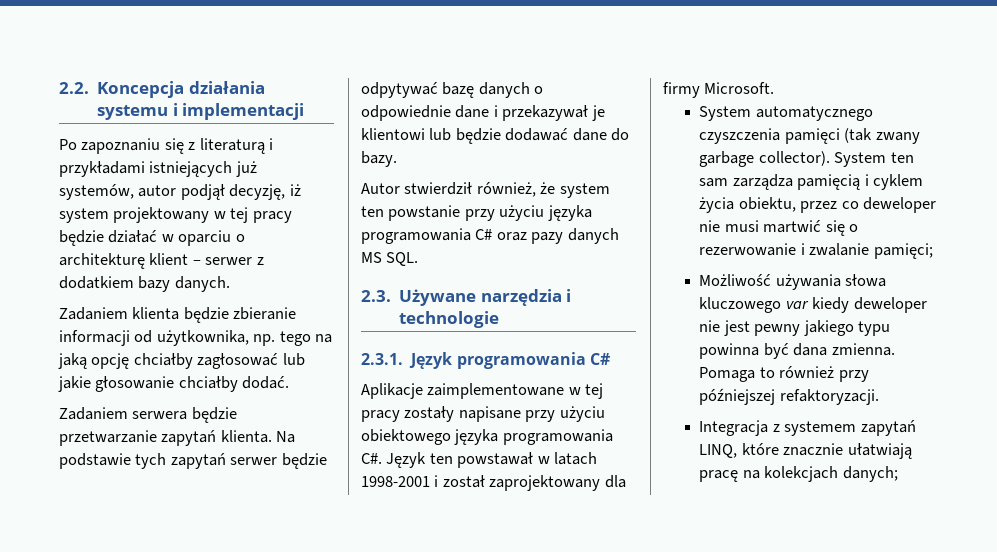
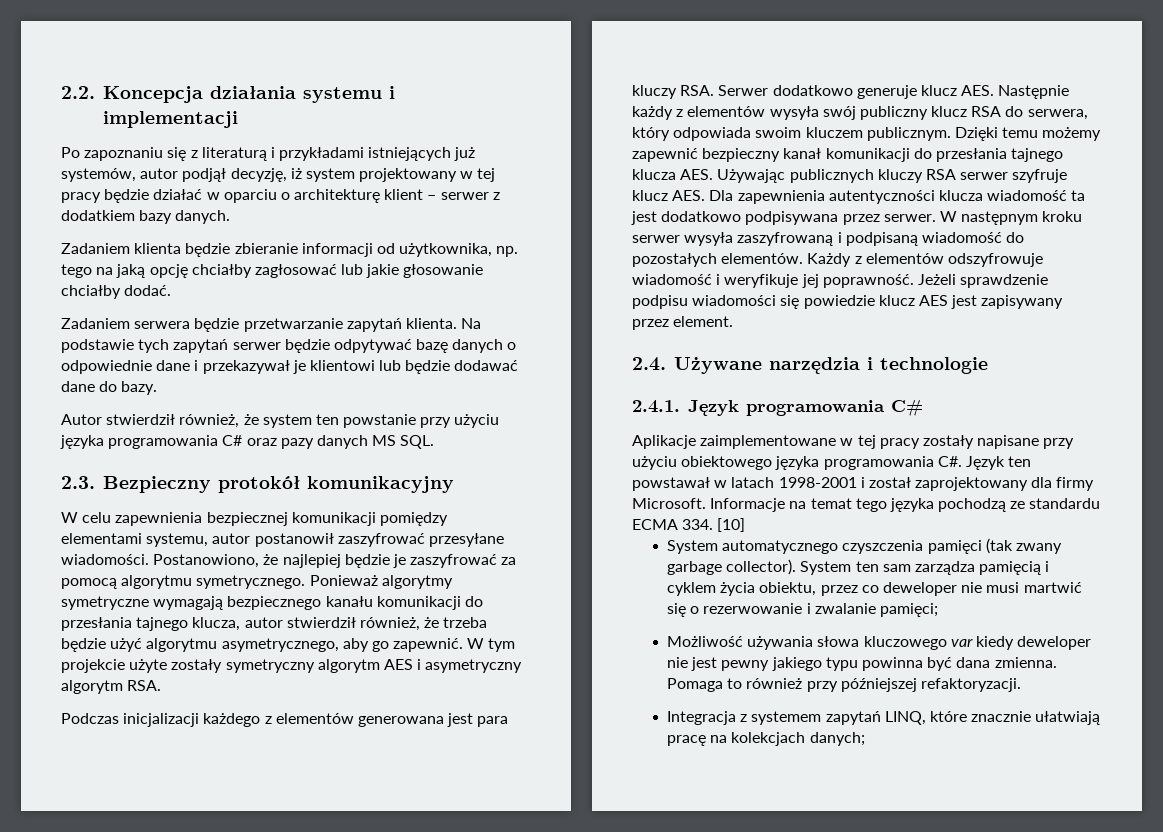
(391, 296) none -> [102,476,454,493] [61,512,448,526] [61,533,504,547] [61,554,517,568] [61,575,453,589] [61,596,483,610] [61,617,488,631] [61,638,516,652] [61,659,523,673] [61,680,162,694] [61,713,509,727] [632,85,1070,99] [632,106,1088,120] [632,127,1102,141] [632,148,1064,162] [632,169,1068,183] [632,190,1086,204] [631,211,1083,225] [632,232,1025,246] [632,253,1043,267] [632,274,1049,288] [632,295,1064,309] [632,316,734,330] [632,357,666,371] Bezpieczny protokół komunikacyjny // W celu zapewnienia bezpiecznej komunikacji pomiędzy elementami systemu, autor postanowił zaszyfrować przesyłane wiadomości. Postanowiono, że najlepiej będzie je zaszyfrować za pomocą algorytmu symetrycznego. Ponieważ algorytmy symetryczne wymagają bezpiecznego kanału komunikacji do przesłania tajnego klucza, autor stwierdził również, że trzeba będzie użyć algorytmu asymetrycznego, aby go zapewnić. W tym projekcie użyte zostały symetryczny algorytm AES i asymetryczny algorytm RSA. // Podczas inicjalizacji każdego z elementów generowana jest para kluczy RSA. Serwer dodatkowo generuje klucz AES. Następnie każdy z elementów wysyła swój publiczny klucz RSA do serwera, który odpowiada swoim kluczem publicznym. Dzięki temu możemy zapewnić bezpieczny kanał komunikacji do przesłania tajnego klucza AES. Używając publicznych kluczy RSA serwer szyfruje klucz AES. Dla zapewnienia autentyczności klucza wiadomość ta jest dodatkowo podpisywana przez serwer. W następnym kroku serwer wysyła zaszyfrowaną i podpisaną wiadomość do pozostałych elementów. Każdy z elementów odszyfrowuje wiadomość i weryfikuje jej poprawność. Jeżeli sprawdzenie podpisu wiadomości się powiedzie klucz AES jest zapisywany przez element. // 2.4.
[361,353,403,365] 2.3.1. -> [632,400,680,413] 2.4.1.
(775, 88) none -> [710,498,1101,512] [632,518,746,532] Informacje na temat tego języka pochodzą ze standardu ECMA 334. [10]

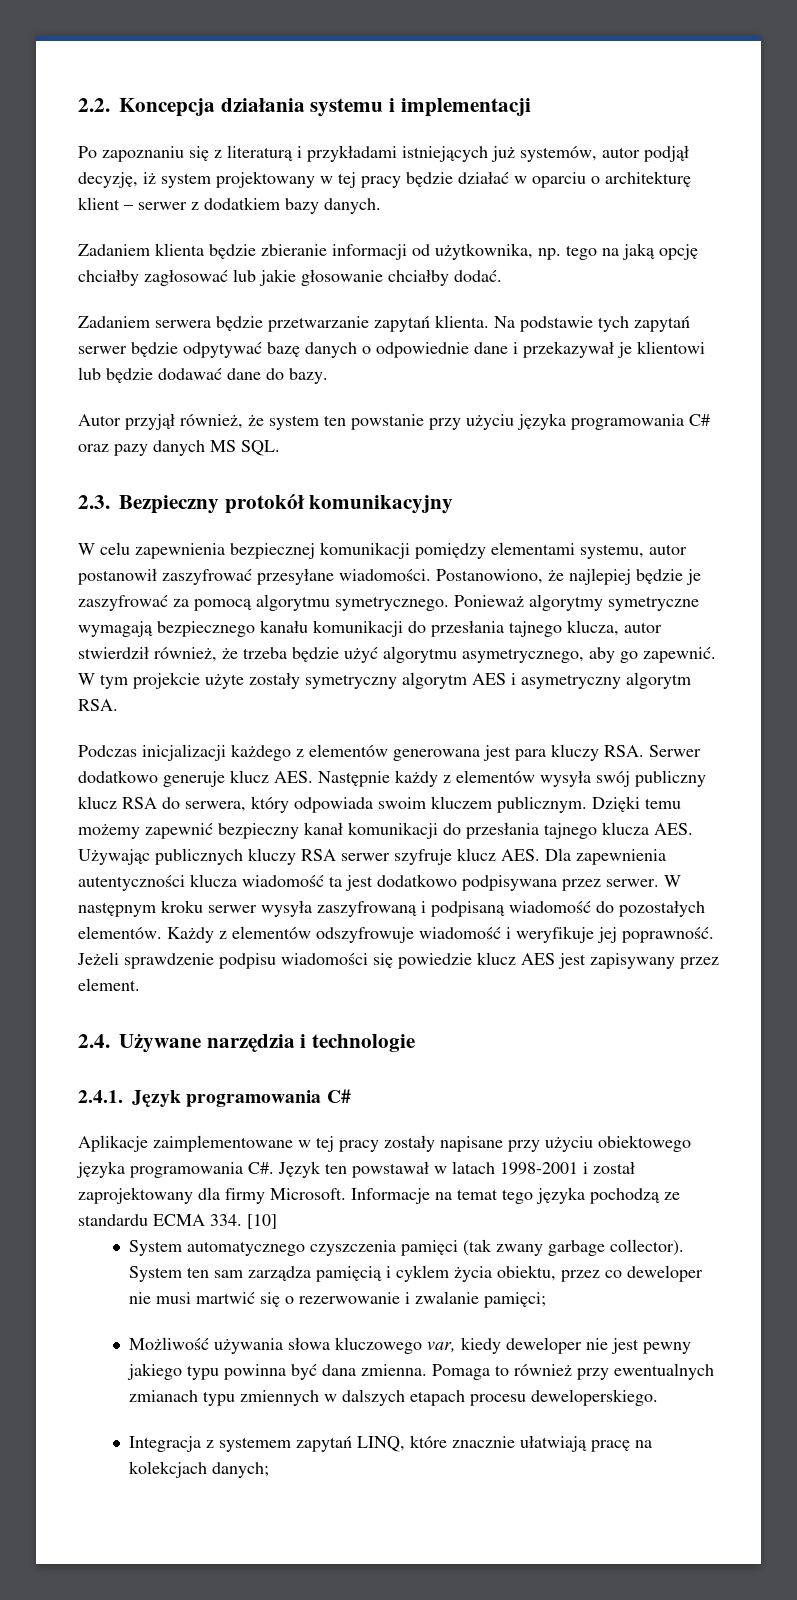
[106,414,176,425] stwierdził -> [125,413,175,430] przyjął
[950,638,973,647] var -> [427,1341,457,1353] var,
[840,678,1022,692] późniejszej refaktoryzacji. -> [614,1363,715,1380] [129,1389,659,1406] ewentualnych zmianach typu zmiennych w dalszych etapach procesu deweloperskiego.

